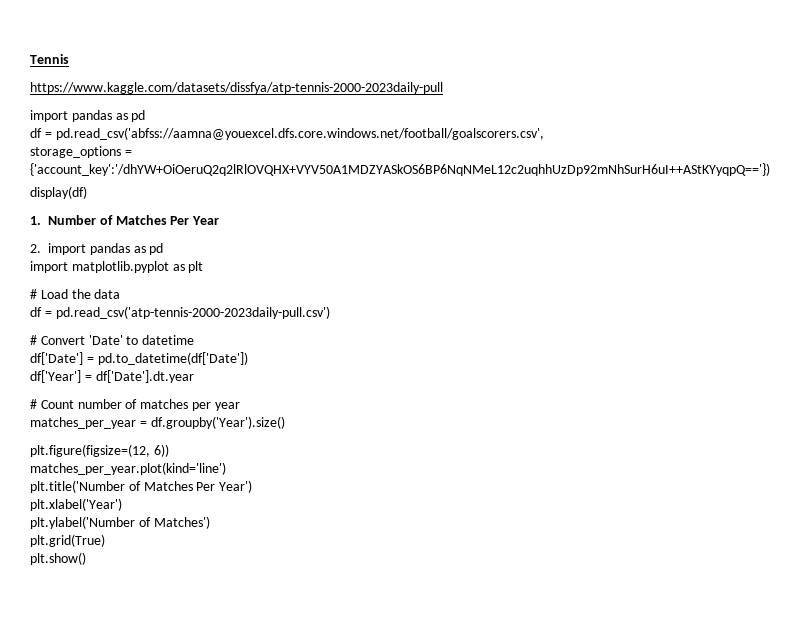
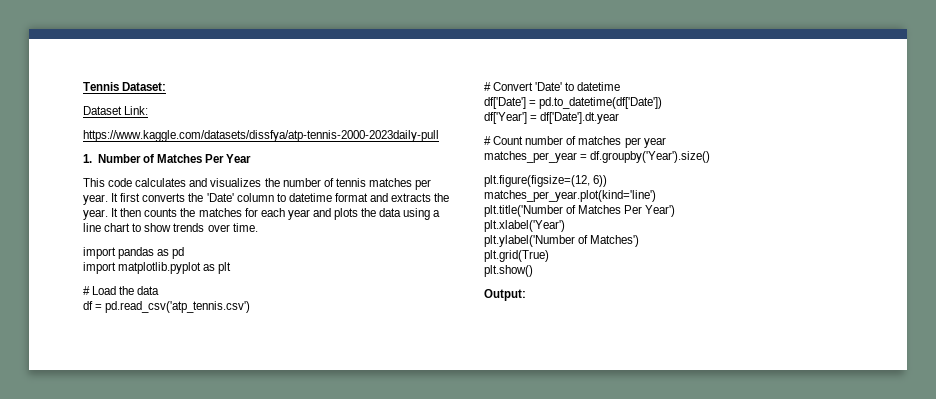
[30,82,443,94] [30,110,146,122] [30,127,544,140] [30,146,132,158] [30,163,770,176] [30,186,87,199] // https://www.kaggle.com/datasets/dissfya/atp-tennis-2000-2023daily-pull // import pandas as pd // df = pd.read_csv('abfss://aamna@youexcel.dfs.core.windows.net/football/goalscorers.csv', // storage_options = {'account_key':'/dhYW+OiOeruQ2q2lRlOVQHX+VYV50A1MDZYASkOS6BP6NqNMeL12c2uqhhUzDp92mNhSurH6uI++AStKYyqpQ=='}) // display(df) -> [122,82,167,91] [83,106,149,115] [83,130,439,142] Dataset: // Dataset Link: // https://www.kaggle.com/datasets/dissfya/atp-tennis-2000-2023daily-pull
[30,244,41,253] 2. -> [83,178,432,190] [83,193,450,205] [83,208,441,220] [83,223,258,232] This code calculates and visualizes the number of tennis matches per year. It first converts the 'Date' column to datetime format and extracts the year. It then counts the matches for each year and plots the data using a line chart to show trends over time. //
[55,306,330,319] pd.read_csv('atp-tennis-2000-2023daily-pull.csv') -> [105,301,251,313] pd.read_csv('atp_tennis.csv')
(86, 558) none -> [484,289,526,301] // Output:

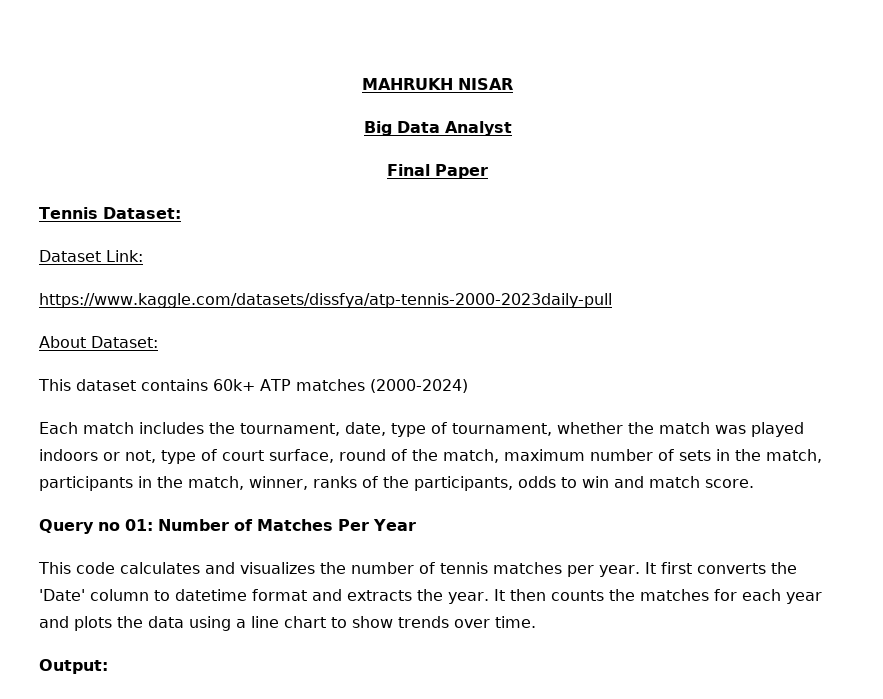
(83, 86) none -> [362,78,513,90] [363,121,512,136] [387,164,488,179] MAHRUKH NISAR // Big Data Analyst // Final Paper //
[83,154,92,163] 1. -> [39,336,158,348] [38,379,468,393] [39,422,804,437] [39,449,822,464] [39,476,754,491] [39,519,153,534] About Dataset: // This dataset contains 60k+ ATP matches (2000-2024) // Each match includes the tournament, date, type of tournament, whether the match was played indoors or not, type of court surface, round of the match, maximum number of sets in the match, participants in the match, winner, ranks of the participants, odds to win and match score. // Query no 01:
[83,247,185,259] [83,262,232,274] [83,286,160,295] [83,301,251,313] [484,82,621,91] [484,97,663,109] [484,112,620,124] [484,136,666,148] [484,151,711,163] [484,175,608,187] [484,190,656,202] [484,205,676,217] [484,220,565,232] [484,235,640,247] [484,250,549,262] [484,265,533,277] // import pandas as pd // import matplotlib.pyplot as plt // # Load the data // df = pd.read_csv('atp_tennis.csv') // # Convert 'Date' to datetime // df['Date'] = pd.to_datetime(df['Date']) // df['Year'] = df['Date'].dt.year // # Count number of matches per year // matches_per_year = df.groupby('Year').size() // plt.figure(figsize=(12, 6)) // matches_per_year.plot(kind='line') // plt.title('Number of Matches Per Year') // plt.xlabel('Year') // plt.ylabel('Number of Matches') // plt.grid(True) // plt.show() -> (536, 622) none

